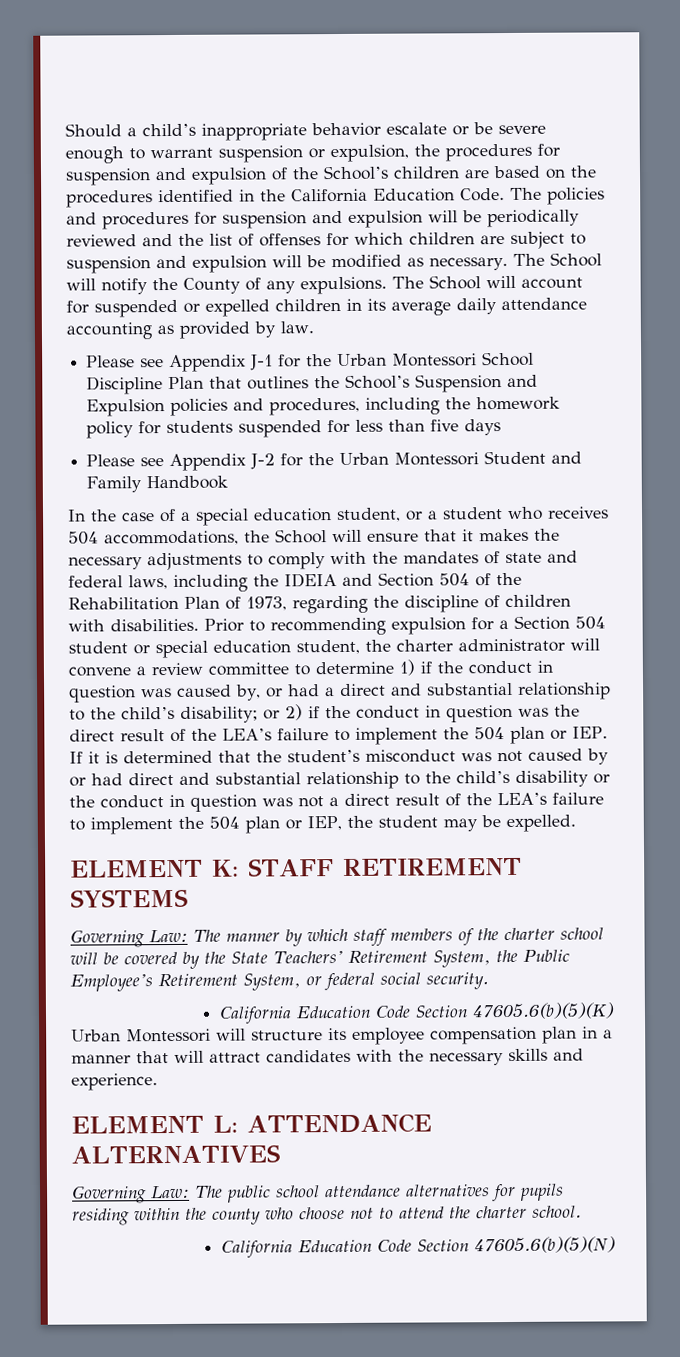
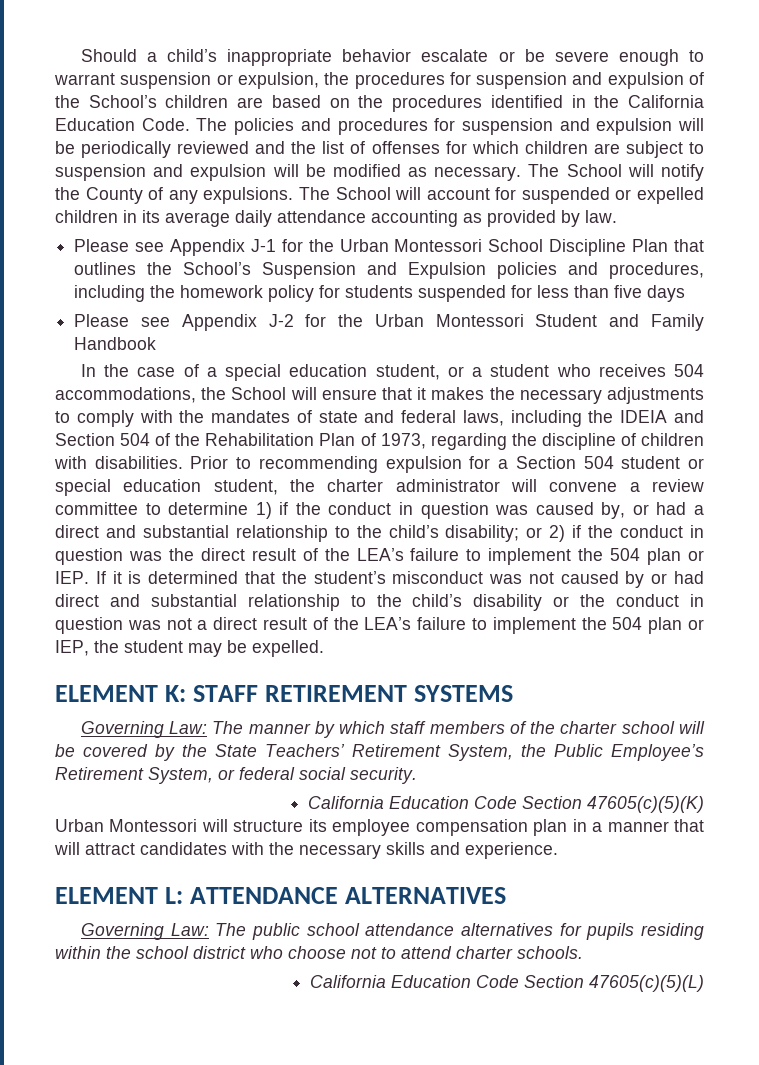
[472,1002,615,1020] 47605.6(b)(5)(K) -> [587,796,704,813] 47605(c)(5)(K)
[212,1208,261,1225] county -> [136,946,246,959] school district
[449,1205,582,1219] [221,1236,616,1258] the charter school. // California Education Code Section 47605.6(b)(5)(N) -> [456,946,583,959] [310,975,704,992] charter schools. // California Education Code Section 47605(c)(5)(L)

